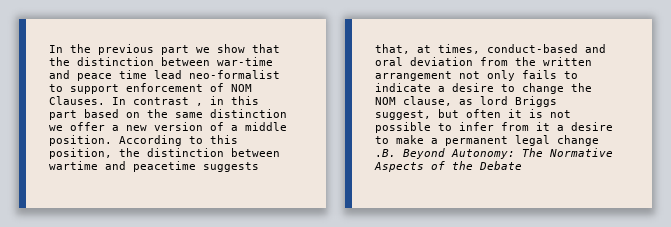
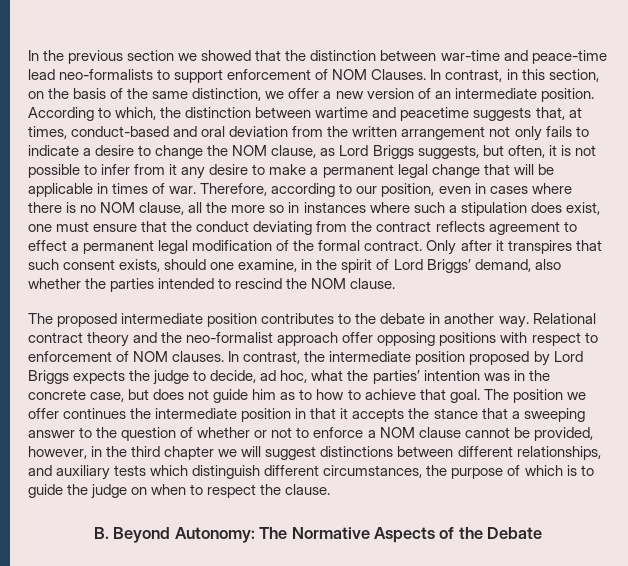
[161,44,245,55] part we show -> [127,50,252,61] section we showed
[77,70,280,81] peace time lead neo-formalist -> [531,50,607,64] [28,69,154,80] peace-time lead neo-formalists
[133,96,259,106] [49,109,287,120] contrast , in this part based on the same distinction -> [445,69,599,82] [28,88,262,101] contrast, in this section, on the basis of the same distinction,
[231,122,287,131] a middle -> [434,88,537,99] an intermediate
[210,135,238,144] [49,148,112,159] this position, -> [115,107,157,120] which,
[480,96,557,107] [375,109,501,120] lord Briggs suggest, but often -> [339,145,545,159] Lord Briggs suggests, but often,
[557,125,564,131] a -> [181,167,206,179] any
[375,149,396,157] .B. -> [483,164,554,175] [28,183,572,197] [28,202,600,216] [28,221,577,235] [28,240,602,255] [28,259,561,273] [28,278,396,292] [28,313,596,328] [28,332,598,347] [28,351,583,366] [28,370,550,385] [28,389,586,403] [28,408,585,422] [28,427,593,441] [28,446,601,460] [28,465,594,480] [28,484,331,499] [93,527,109,539] that will be applicable in times of war. Therefore, according to our position, even in cases where there is no NOM clause, all the more so in instances where such a stipulation does exist, one must ensure that the conduct deviating from the contract reflects agreement to effect a permanent legal modification of the formal contract. Only after it transpires that such consent exists, should one examine, in the spirit of Lord Briggs’ demand, also whether the parties intended to rescind the NOM clause. // The proposed intermediate position contributes to the debate in another way. Relational contract theory and the neo-formalist approach offer opposing positions with respect to enforcement of NOM clauses. In contrast, the intermediate position proposed by Lord Briggs expects the judge to decide, ad hoc, what the parties’ intention was in the concrete case, but does not guide him as to how to achieve that goal. The position we offer continues the intermediate position in that it accepts the stance that a sweeping answer to the question of whether or not to enforce a NOM clause cannot be provided, however, in the third chapter we will suggest distinctions between different relationships, and auxiliary tests which distinguish different circumstances, the purpose of which is to guide the judge on when to respect the clause. // B.

